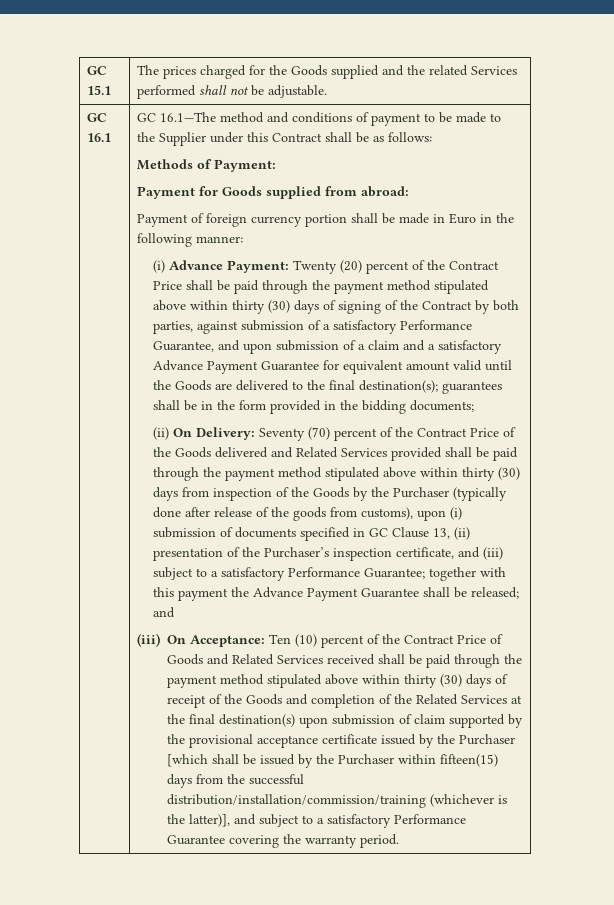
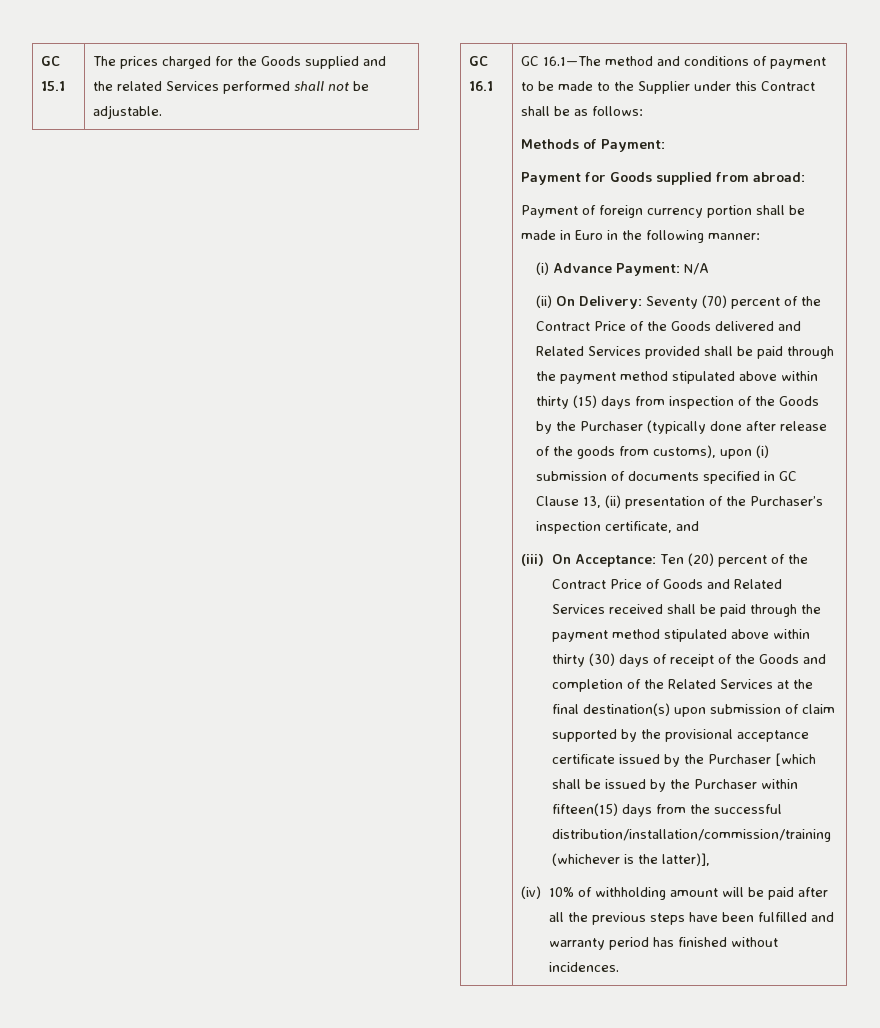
[293,260,500,274] [153,280,490,294] [153,300,520,314] [153,320,473,334] [153,340,503,354] [153,360,513,374] [153,380,503,394] [153,400,475,414] Twenty (20) percent of the Contract Price shall be paid through the payment method stipulated above within thirty (30) days of signing of the Contract by both parties, against submission of a satisfactory Performance Guarantee, and upon submission of a claim and a satisfactory Advance Payment Guarantee for equivalent amount valid until the Goods are delivered to the final destination(s); guarantees shall be in the form provided in the bidding documents; -> [683,263,709,275] N/A
[498,467,521,480] (30) -> [572,395,597,408] (15)
[483,547,504,560] [153,567,507,581] [153,587,520,601] [153,607,176,618] (iii) subject to a satisfactory Performance Guarantee; together with this payment the Advance Payment Guarantee shall be released; and -> (699, 526) none
[295,634,318,647] (10) -> [687,553,714,566] (20)
[234,814,467,828] [167,834,400,848] and subject to a satisfactory Performance Guarantee covering the warranty period. -> [521,886,828,900] [548,912,834,925] [548,937,778,950] [548,962,619,972] // (iv) 10% of withholding amount will be paid after all the previous steps have been fulfilled and warranty period has finished without incidences.

